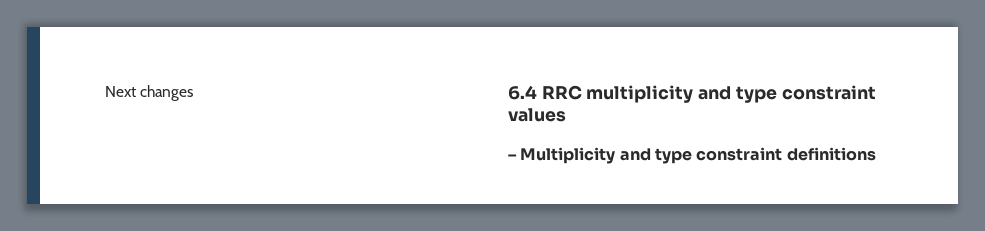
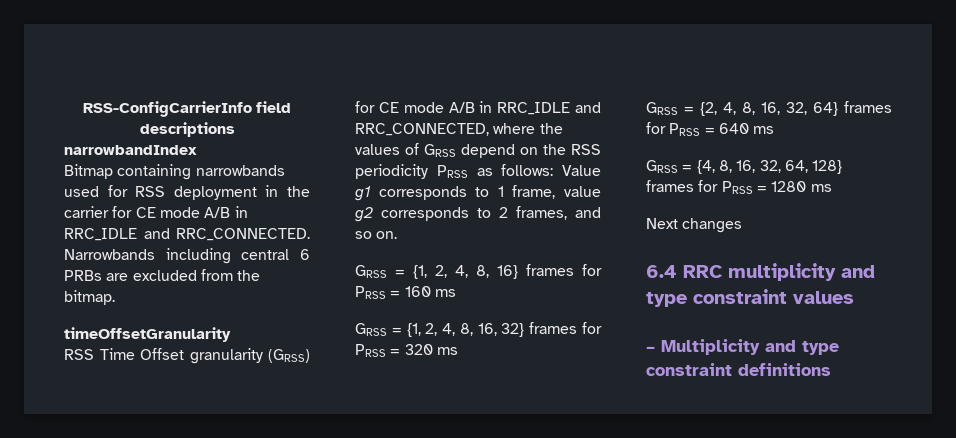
(105, 91) none -> [82,101,292,117] [139,122,235,137] [64,145,197,155] [64,164,285,180] [64,185,310,200] [64,206,248,218] [64,228,310,241] [64,248,311,264] [64,269,261,281] [64,290,115,305] [64,327,231,342] [64,348,310,364] [355,101,601,115] [355,123,563,136] [355,143,601,158] [355,164,601,179] [354,185,601,201] [354,206,601,222] [355,231,398,239] [355,264,602,279] [355,286,456,299] [355,322,602,337] [355,344,458,357] [646,101,892,116] [646,122,775,136] [646,160,843,174] [646,180,832,194] RSS-ConfigCarrierInfo field descriptions // narrowbandIndex // Bitmap containing narrowbands used for RSS deployment in the carrier for CE mode A/B in RRC_IDLE and RRC_CONNECTED. Narrowbands including central 6 PRBs are excluded from the bitmap. // timeOffsetGranularity // RSS Time Offset granularity (GRSS) for CE mode A/B in RRC_IDLE and RRC_CONNECTED, where the values of GRSS depend on the RSS periodicity PRSS as follows: Value g1 corresponds to 1 frame, value g2 corresponds to 2 frames, and so on. // GRSS = {1, 2, 4, 8, 16} frames for PRSS = 160 ms // GRSS = {1, 2, 4, 8, 16, 32} frames for PRSS = 320 ms // GRSS = {2, 4, 8, 16, 32, 64} frames for PRSS = 640 ms // GRSS = {4, 8, 16, 32, 64, 128} frames for PRSS = 1280 ms //

